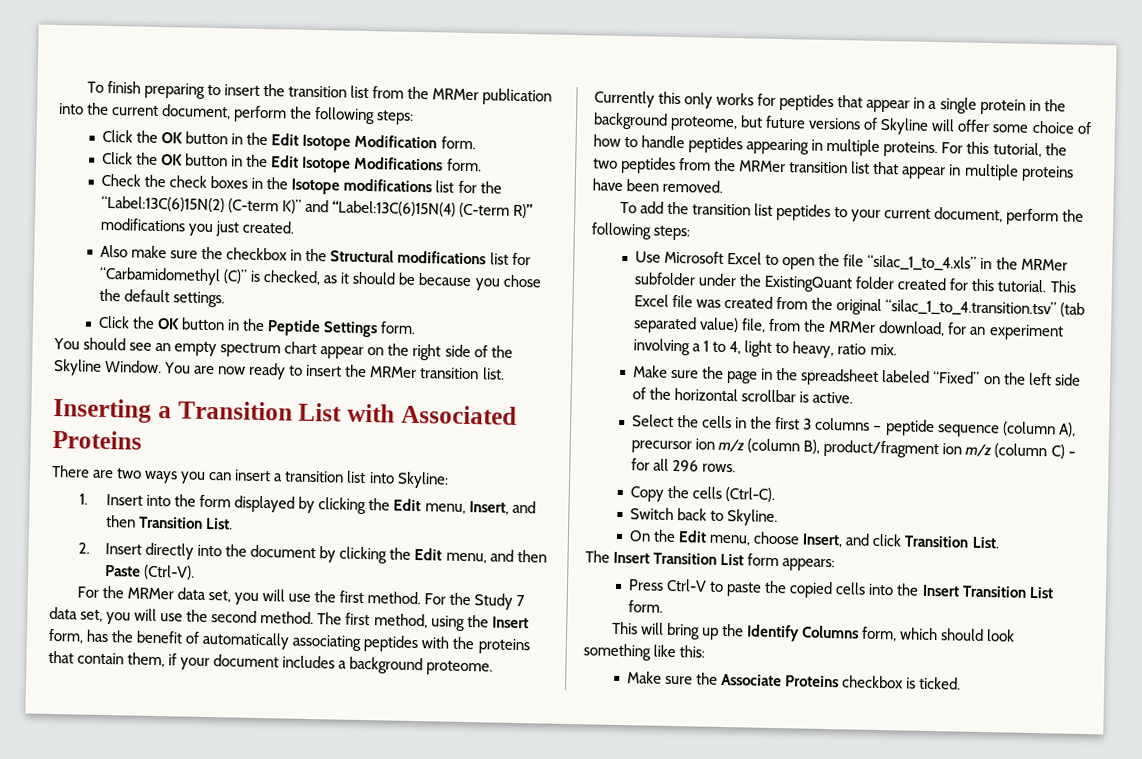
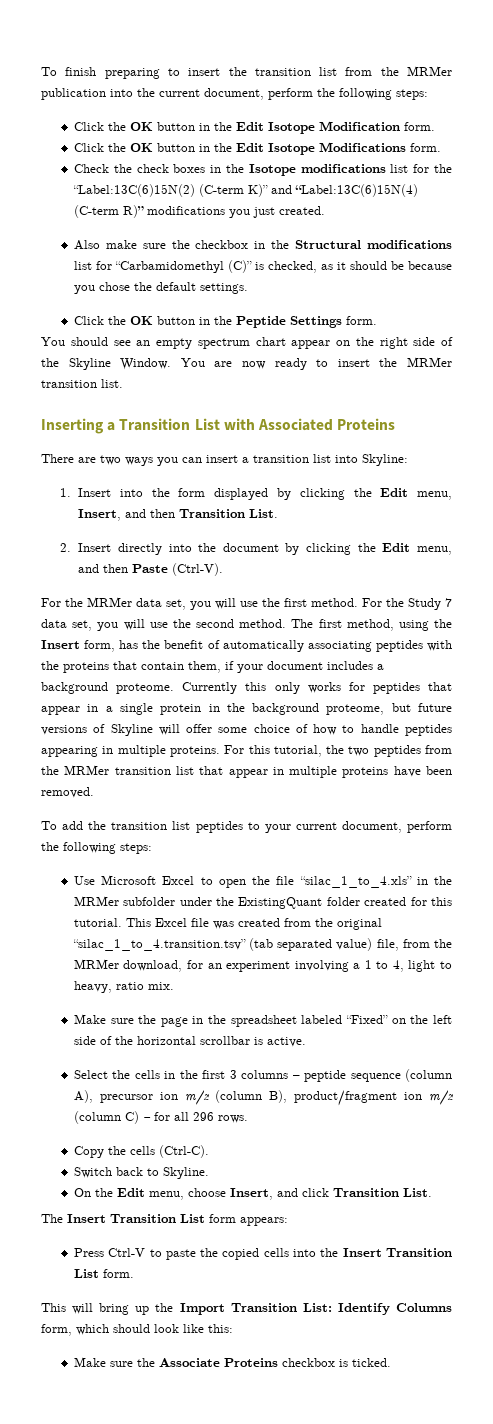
(744, 630) none -> [179,1303,332,1315] Import Transition List:
[583,643,651,661] something -> (179, 1328) none

